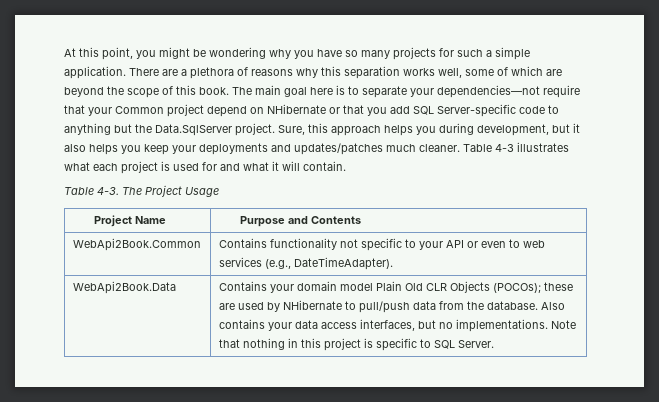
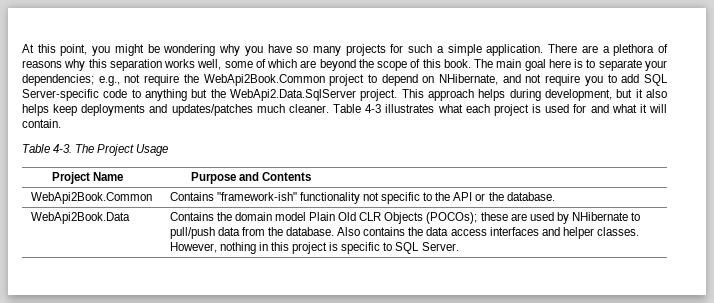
[437,85,580,98] [64,104,387,117] dependencies—not require that your Common project depend on NHibernate or that you -> [22,74,617,86] dependencies; e.g., not require the WebApi2Book.Common project to depend on NHibernate, and not require you to
[155,123,328,136] Data.SqlServer project. Sure, this -> [230,89,424,101] WebApi2.Data.SqlServer project. This
[416,126,436,135] you -> (506, 95) none
[121,144,196,155] you keep your -> [53,104,78,116] keep
(267, 243) none -> [216,192,297,201] "framework-ish"
[418,241,443,250] your -> [435,192,451,201] the
[480,239,545,248] [218,257,393,270] even to web services (e.g., DateTimeAdapter). -> [488,192,555,201] the database.
[269,284,294,293] your -> [216,212,232,221] the
[267,322,292,331] your -> [408,227,424,236] the
[359,319,576,332] [218,339,240,348] interfaces, but no implementations. Note that -> [489,227,640,239] [169,242,217,253] interfaces and helper classes. However,

